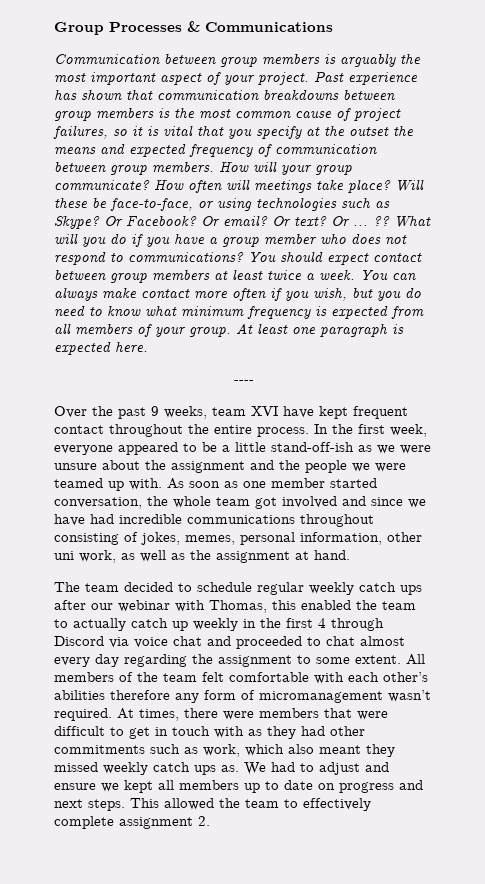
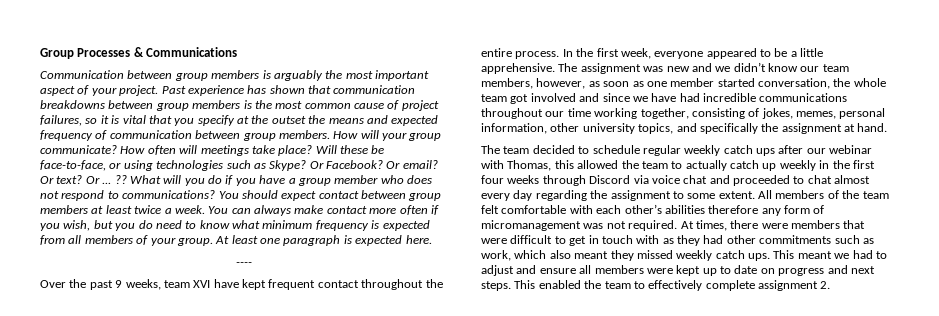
[271,442,431,454] [54,460,406,473] [54,478,184,491] stand-off-ish as we were unsure about the assignment and the people we were teamed up with. As -> [481,62,849,74] [481,78,600,89] apprehensive. The assignment was new and we didn’t know our team members, however, as
(374, 520) none -> [545,108,689,119] our time working together,
[54,550,185,563] uni work, as well as -> [582,123,758,134] university topics, and specifically
[301,600,351,610] enabled -> [577,160,619,169] allowed
[318,618,326,628] 4 -> [481,175,540,184] four weeks
[388,690,431,702] wasn’t -> [583,221,626,229] was not
[194,762,266,775] ups as. We -> [748,250,850,261] ups. This meant we
[101,780,239,793] we kept all members -> [579,265,701,276] all members were kept
[164,798,214,810] allowed -> [538,280,581,289] enabled

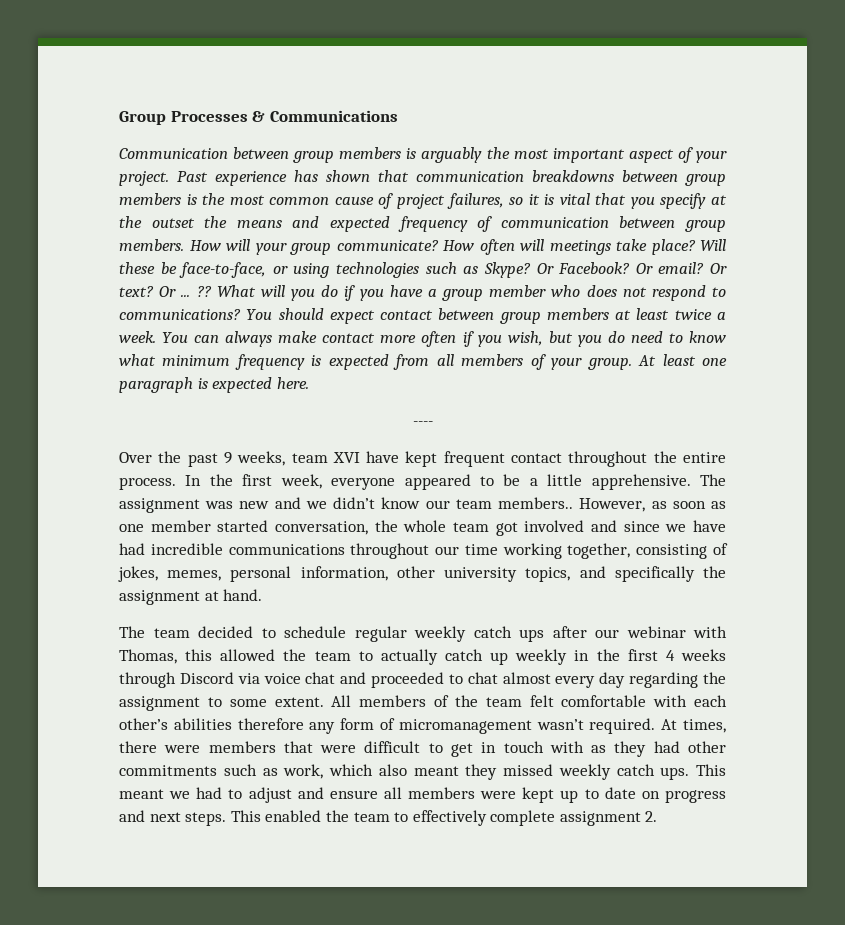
[481,78,586,89] members, however, -> [498,497,646,512] members.. However,
[481,175,504,184] four -> [665,650,675,661] 4
[583,221,626,229] was not -> [536,719,584,730] wasn’t

